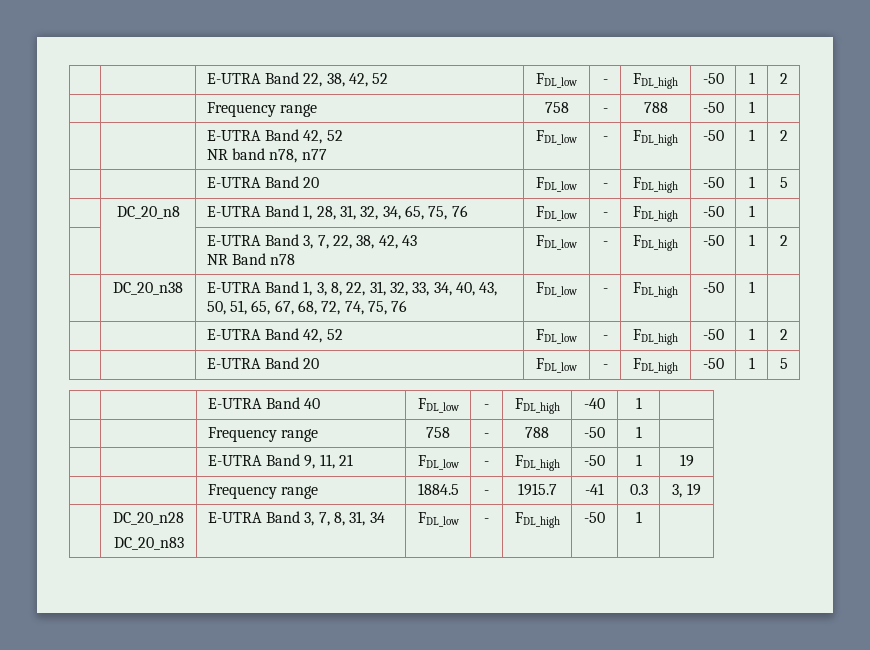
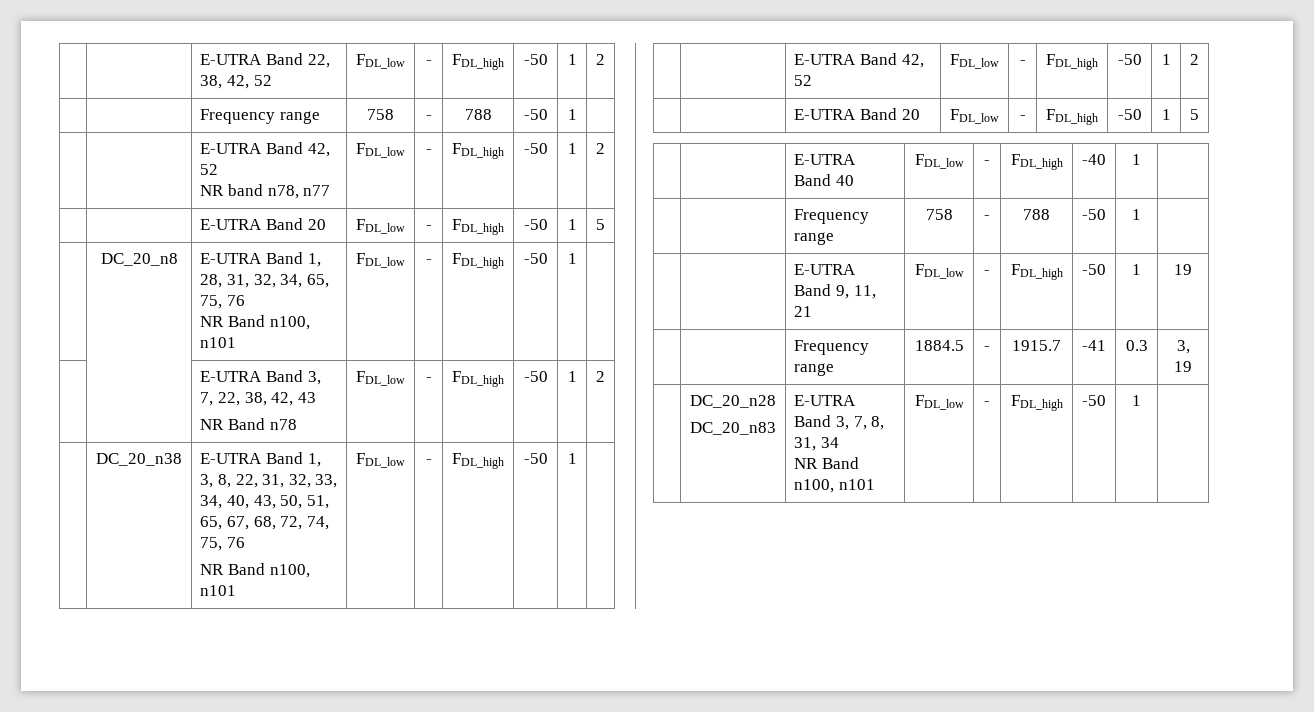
(468, 211) none -> [200,315,310,330] [200,337,237,348] // NR Band n100, n101
(408, 306) none -> [200,563,310,578] [200,585,237,596] // NR Band n100, n101
(385, 517) none -> [794,457,859,469] [794,479,875,493] // NR Band n100, n101

